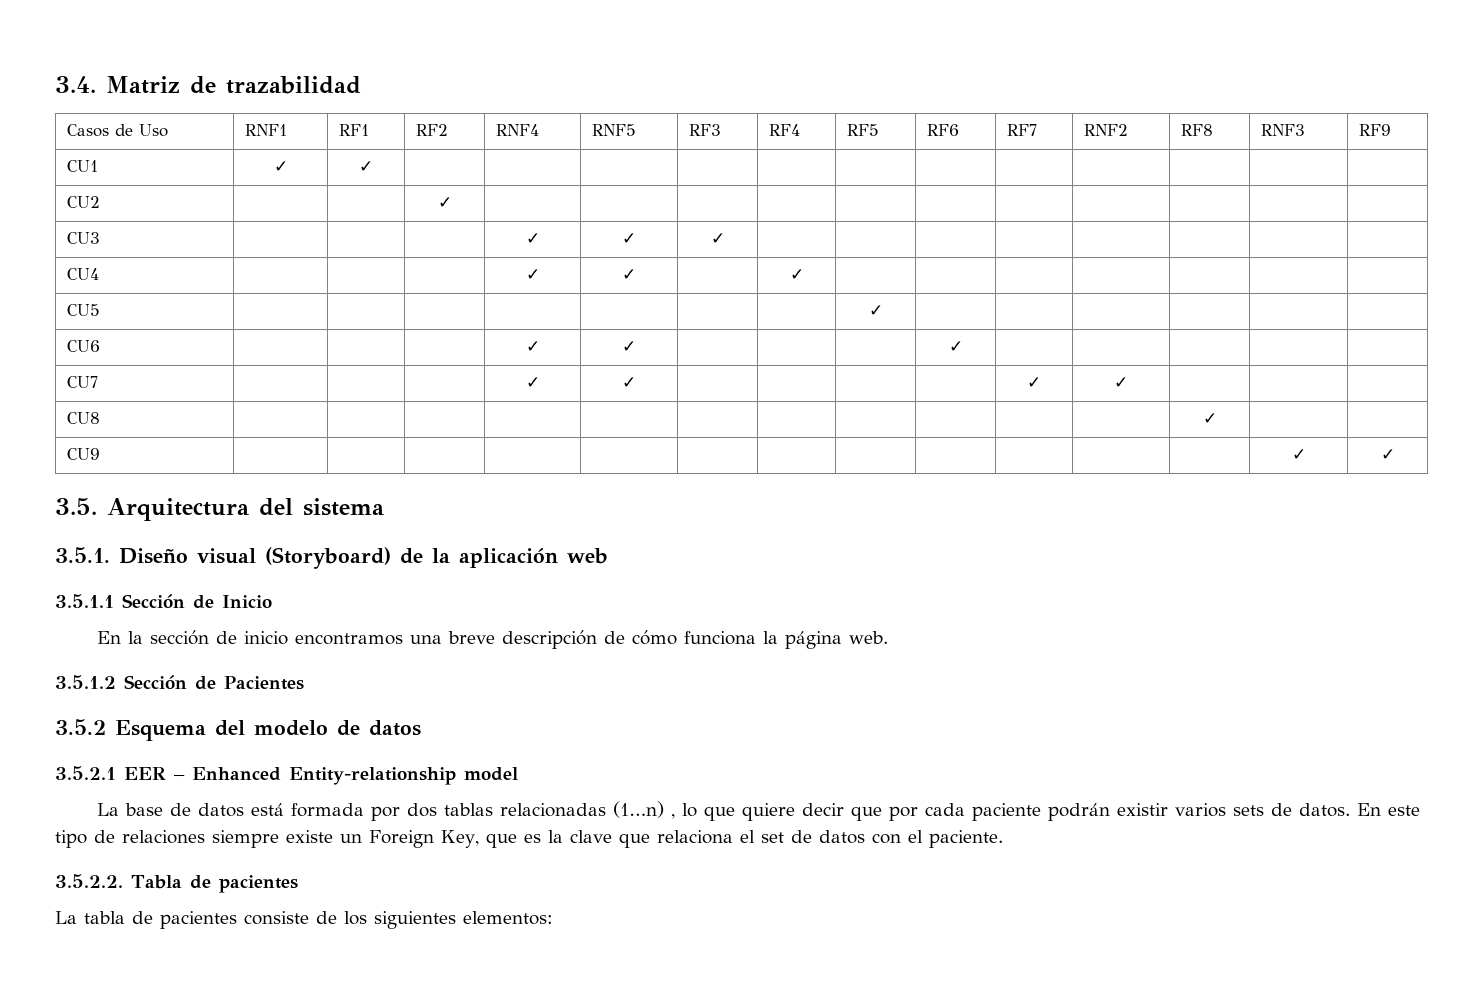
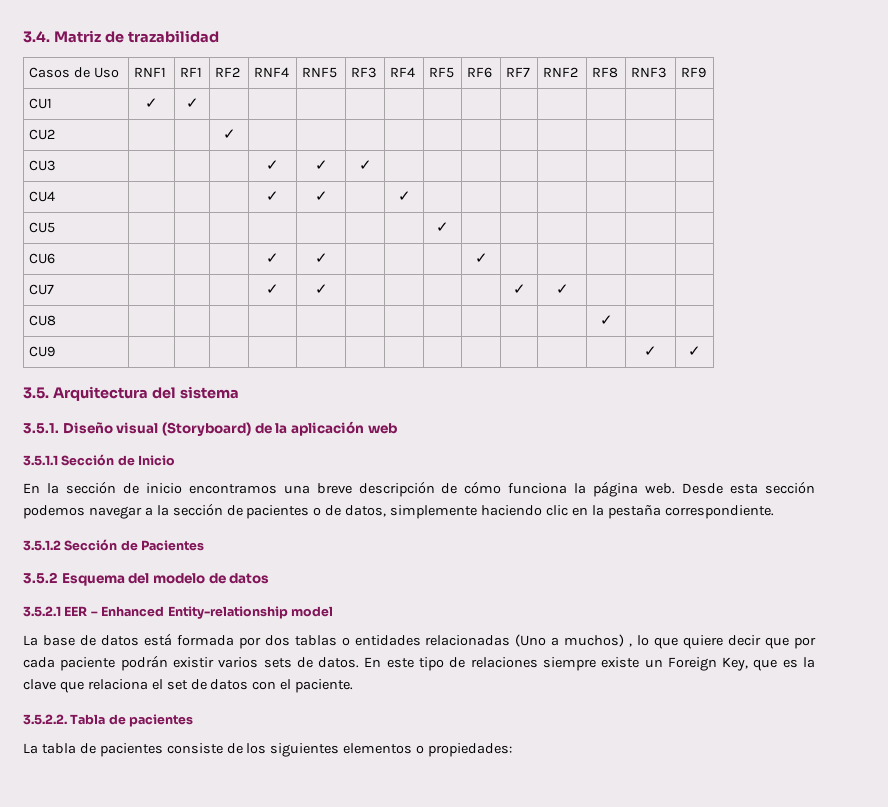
(889, 637) none -> [682,481,816,494] [23,503,774,519] Desde esta sección podemos navegar a la sección de pacientes o de datos, simplemente haciendo clic en la pestaña correspondiente.
[500,801,665,818] relacionadas (1…n) -> [341,634,625,647] o entidades relacionadas (Uno a muchos)
[463,911,553,925] elementos: -> [343,743,513,757] elementos o propiedades:

